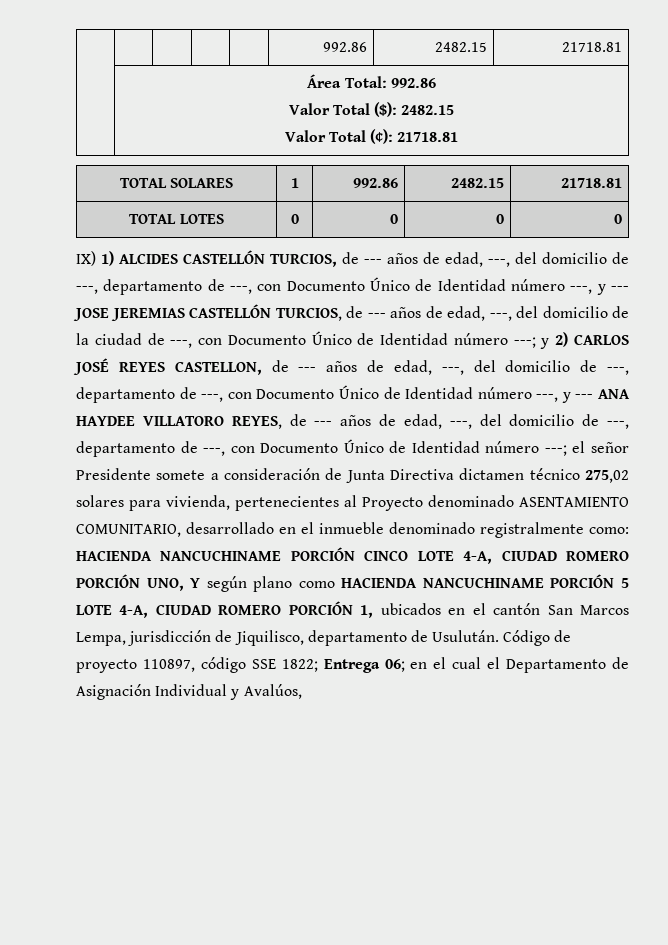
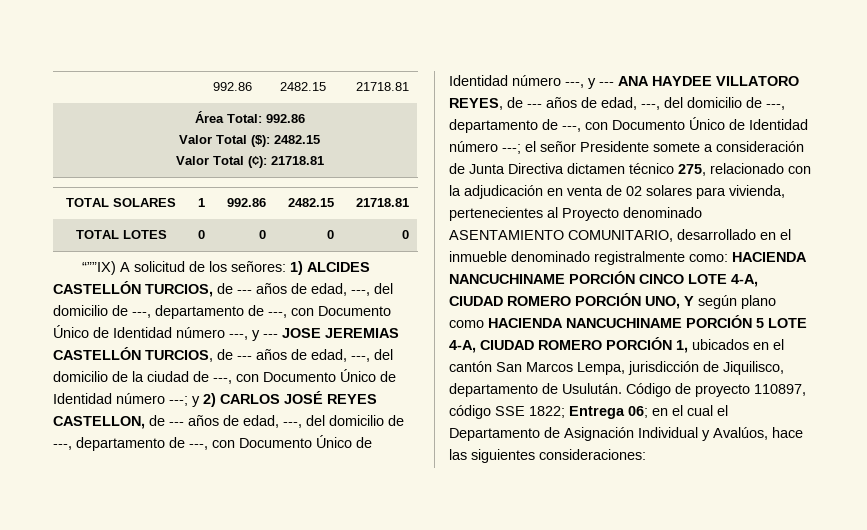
[76,251,96,266] IX) -> [82,261,287,275] “””IX) A solicitud de los señores:
[585,470,629,483] 275,02 -> [678,163,811,176] [449,185,642,199] 275, relacionado con la adjudicación en venta de 02
(302, 691) none -> [772,427,803,438] [449,449,646,463] hace las siguientes consideraciones:

